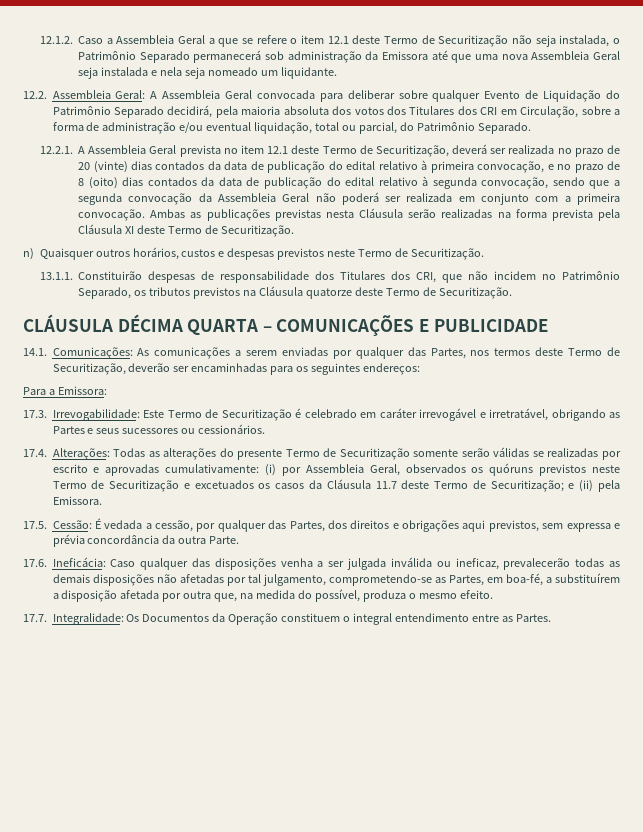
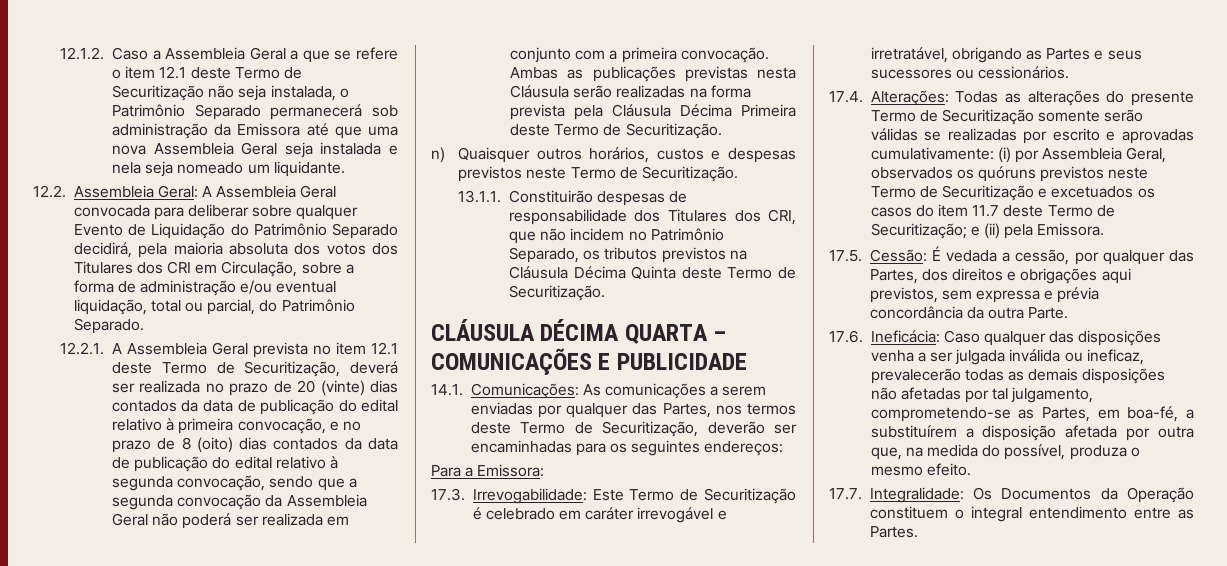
[125,226,135,234] XI -> [679,104,796,117] Décima Primeira
[305,288,352,299] quatorze -> [573,266,677,280] Décima Quinta
[308,479,371,489] da Cláusula -> [915,204,969,217] do item

